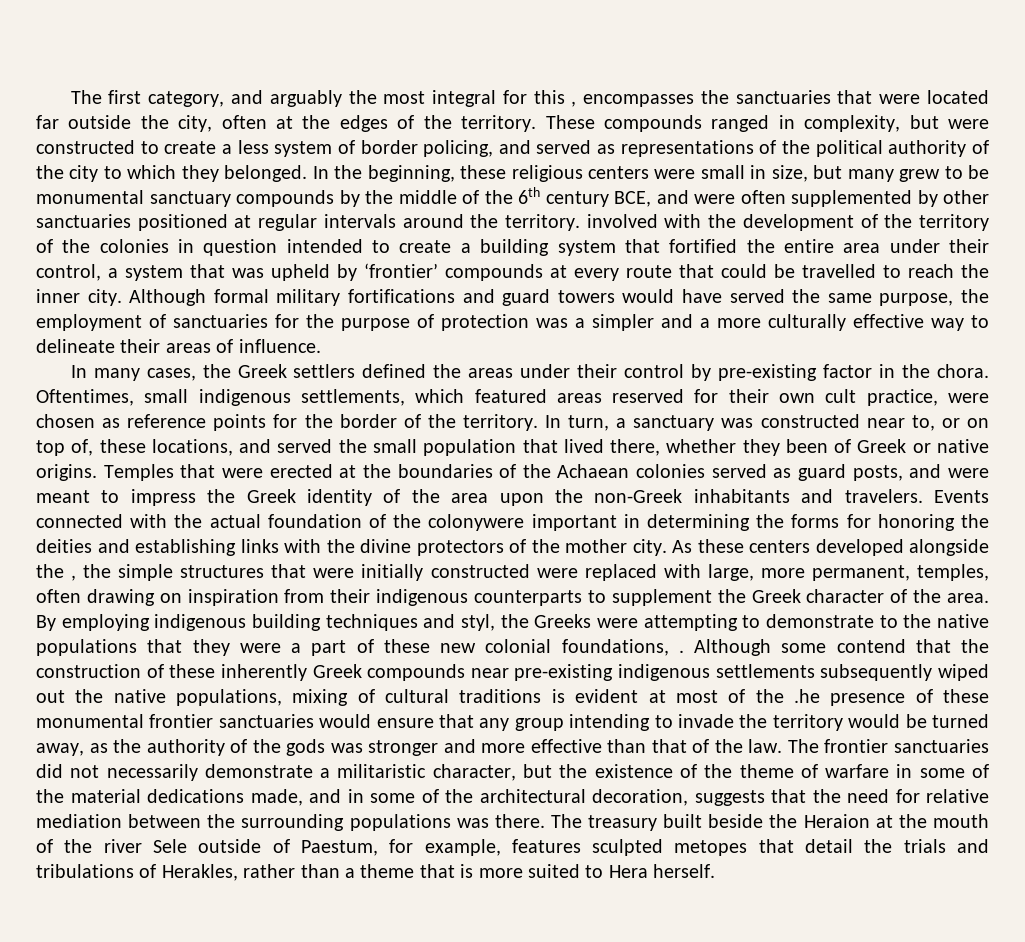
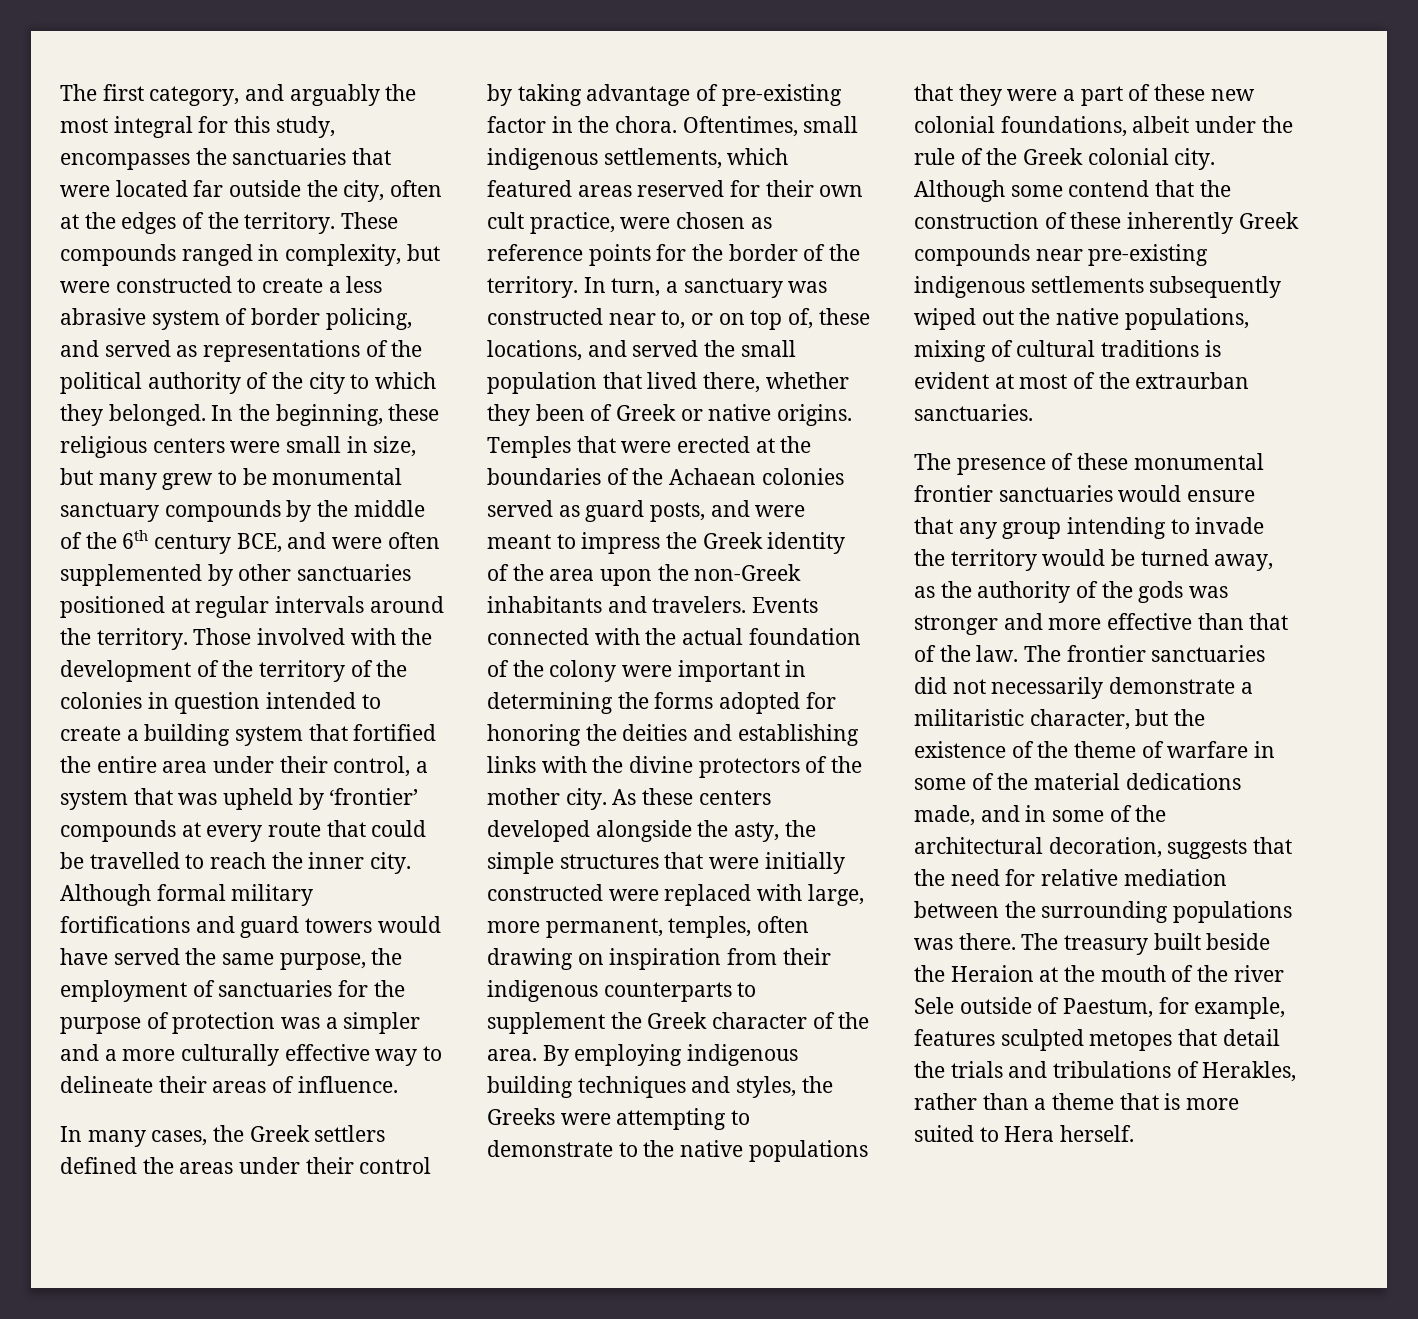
[571,101,577,107] , -> [275,116,335,138] study,
(269, 147) none -> [60,308,146,325] abrasive
(580, 222) none -> [193,628,252,645] Those
(712, 372) none -> [517,84,719,106] taking advantage of
[428,514,525,531] colonywere -> [549,660,673,682] colony were
(840, 521) none -> [719,692,801,714] adopted
[71,575,77,581] , -> [734,822,780,842] asty,
[461,614,496,631] styl, -> [736,1076,797,1098] styles,
[678,650,684,653] . -> [1132,116,1293,133] [914,148,1216,170] albeit under the rule of the Greek colonial city.
[793,689,820,703] .he -> [1135,372,1250,389] [914,404,1033,421] [914,453,951,470] extraurban sanctuaries. // The

